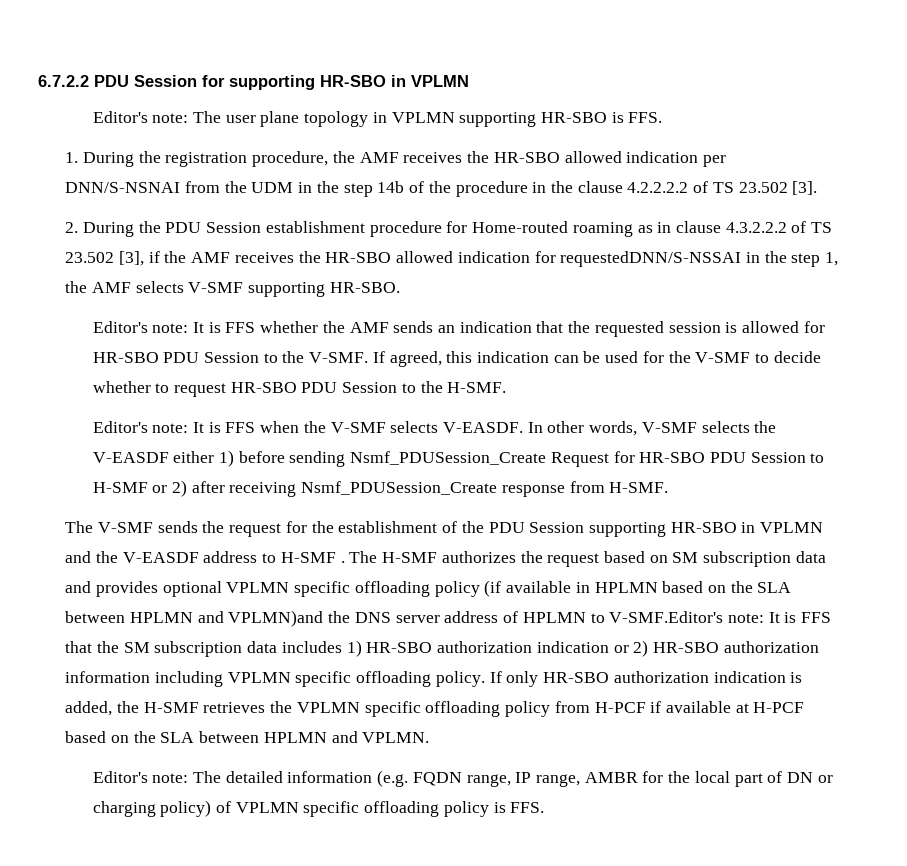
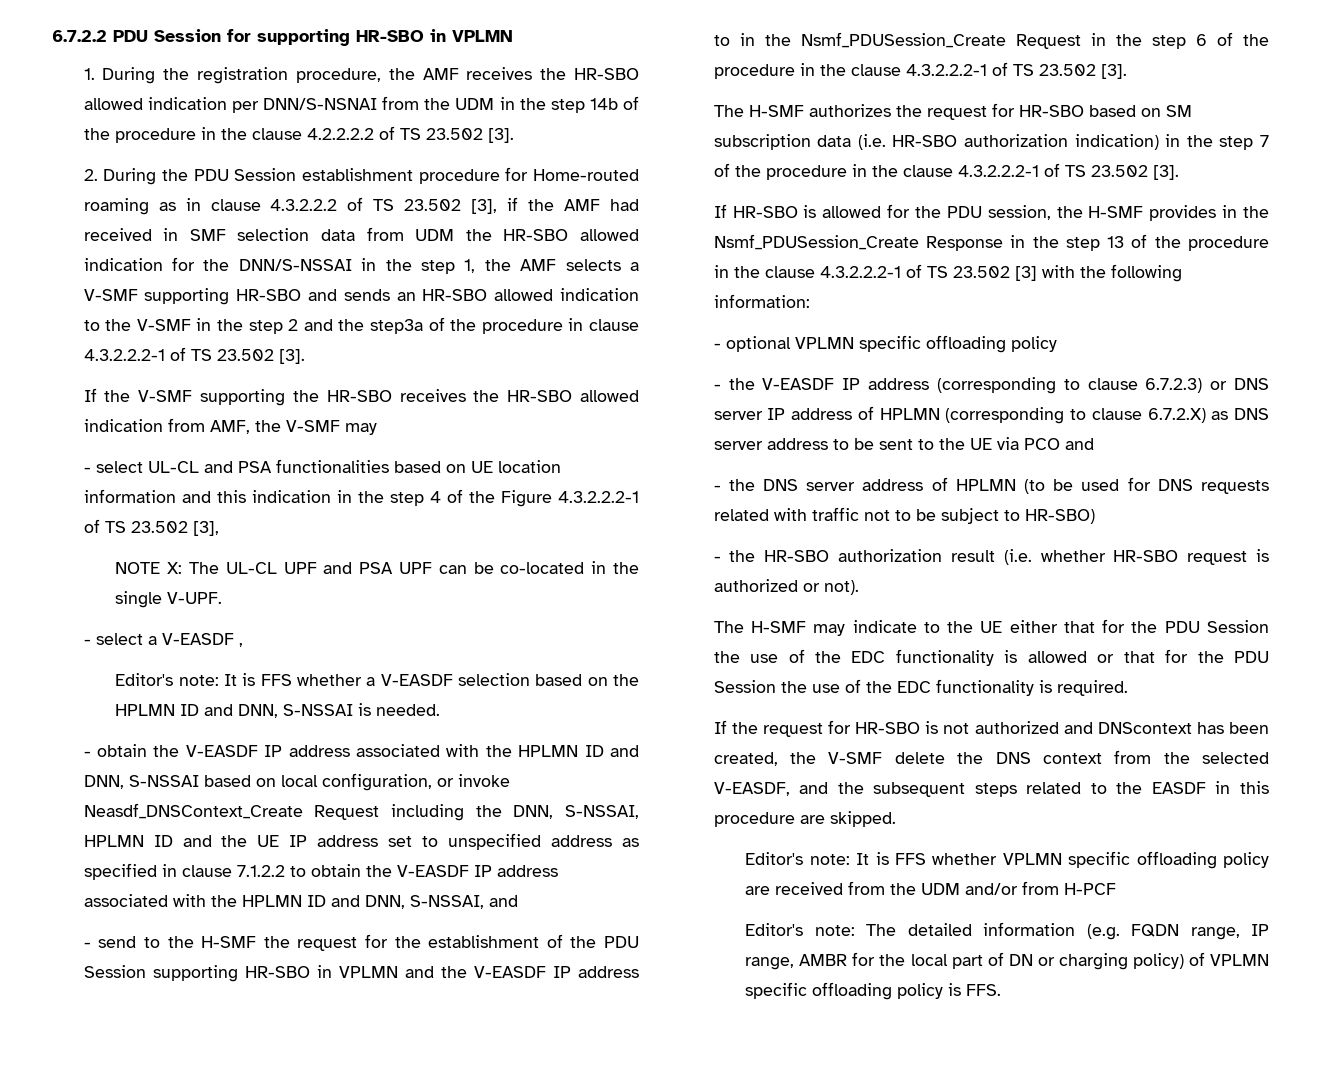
[92,111,663,127] // Editor's note: The user plane topology in VPLMN supporting HR-SBO is FFS. -> (513, 36) none
[234,252,294,263] receives -> [610,199,640,211] [83,227,455,241] had received in SMF selection data from UDM
[560,251,742,267] requestedDNN/S-NSSAI -> [203,259,352,271] the DNN/S-NSSAI
[188,282,400,297] [92,321,825,337] [92,351,821,367] [92,381,507,397] [92,421,777,436] [92,450,825,467] [92,480,669,497] [65,521,198,533] V-SMF supporting HR-SBO. // Editor's note: It is FFS whether the AMF sends an indication that the requested session is allowed for HR-SBO PDU Session to the V-SMF. If agreed, this indication can be used for the V-SMF to decide whether to request HR-SBO PDU Session to the H-SMF. // Editor's note: It is FFS when the V-SMF selects V-EASDF. In other words, V-SMF selects the V-EASDF either 1) before sending Nsmf_PDUSession_Create Request for HR-SBO PDU Session to H-SMF or 2) after receiving Nsmf_PDUSession_Create response from H-SMF. // The V-SMF sends -> [630,262,639,271] [83,288,640,305] [83,317,639,334] [83,347,305,364] [83,388,639,406] [83,418,377,435] [83,459,561,473] [83,489,639,507] [83,519,219,536] [115,561,639,574] [115,591,223,608] [83,633,243,647] [115,673,639,686] [115,703,441,718] [83,744,639,757] [83,773,510,791] [83,803,639,821] [83,833,639,850] [83,863,558,880] [83,894,518,909] [83,936,257,948] a V-SMF supporting HR-SBO and sends an HR-SBO allowed indication to the V-SMF in the step 2 and the step3a of the procedure in clause 4.3.2.2.2-1 of TS 23.502 [3]. // If the V-SMF supporting the HR-SBO receives the HR-SBO allowed indication from AMF, the V-SMF may // - select UL-CL and PSA functionalities based on UE location information and this indication in the step 4 of the Figure 4.3.2.2.2-1 of TS 23.502 [3], // NOTE X: The UL-CL UPF and PSA UPF can be co-located in the single V-UPF. // - select a V-EASDF , // Editor's note: It is FFS whether a V-EASDF selection based on the HPLMN ID and DNN, S-NSSAI is needed. // - obtain the V-EASDF IP address associated with the HPLMN ID and DNN, S-NSSAI based on local configuration, or invoke Neasdf_DNSContext_Create Request including the DNN, S-NSSAI, HPLMN ID and the UE IP address set to unspecified address as specified in clause 7.1.2.2 to obtain the V-EASDF IP address associated with the HPLMN ID and DNN, S-NSSAI, and // - send to the H-SMF
[203,551,345,563] address to H-SMF . -> [552,966,639,978] [713,32,1269,49] [713,62,1127,79] IP address to in the Nsmf_PDUSession_Create Request in the step 6 of the procedure in the clause 4.3.2.2.2-1 of TS 23.502 [3]. //
(600, 560) none -> [991,103,1084,117] for HR-SBO
[65,581,158,597] and provides -> [857,134,1269,150] [713,163,1179,180] [713,204,1269,221] [713,234,1269,251] [713,264,1182,282] [713,294,810,308] [713,343,721,349] (i.e. HR-SBO authorization indication) in the step 7 of the procedure in the clause 4.3.2.2.2-1 of TS 23.502 [3]. // If HR-SBO is allowed for the PDU session, the H-SMF provides in the Nsmf_PDUSession_Create Response in the step 13 of the procedure in the clause 4.3.2.2.2-1 of TS 23.502 [3] with the following information: // -
[484,580,792,597] [65,610,324,627] (if available in HPLMN based on the SLA between HPLMN and VPLMN)and -> [713,377,1269,394] [713,406,1269,424] [713,437,1094,450] [713,485,721,491] // - the V-EASDF IP address (corresponding to clause 6.7.2.3) or DNS server IP address of HPLMN (corresponding to clause 6.7.2.X) as DNS server address to be sent to the UE via PCO and // -
[590,611,832,623] [65,640,819,657] [65,671,803,687] [65,701,805,717] [65,731,430,743] to V-SMF.Editor's note: It is FFS that the SM subscription data includes 1) HR-SBO authorization indication or 2) HR-SBO authorization information including VPLMN specific offloading policy. If only HR-SBO authorization indication is added, the H-SMF retrieves the VPLMN specific offloading policy from H-PCF if available at H-PCF based on the SLA between HPLMN and VPLMN. -> [1024,477,1269,494] [713,507,1095,524] [713,549,1269,565] [713,579,859,595] [713,619,1269,636] [713,649,1269,666] [713,679,1128,696] [713,720,1269,737] [713,750,1269,766] [713,781,1269,797] [713,811,896,827] [745,851,1269,869] [745,881,1117,895] (to be used for DNS requests related with traffic not to be subject to HR-SBO) // - the HR-SBO authorization result (i.e. whether HR-SBO request is authorized or not). // The H-SMF may indicate to the UE either that for the PDU Session the use of the EDC functionality is allowed or that for the PDU Session the use of the EDC functionality is required. // If the request for HR-SBO is not authorized and DNScontext has been created, the V-SMF delete the DNS context from the selected V-EASDF, and the subsequent steps related to the EASDF in this procedure are skipped. // Editor's note: It is FFS whether VPLMN specific offloading policy are received from the UDM and/or from H-PCF

